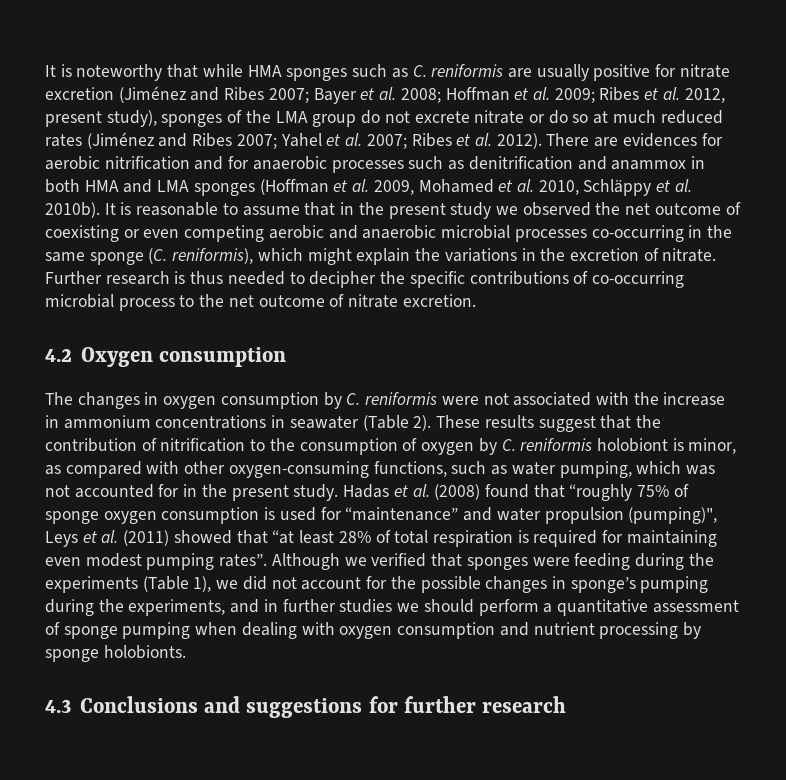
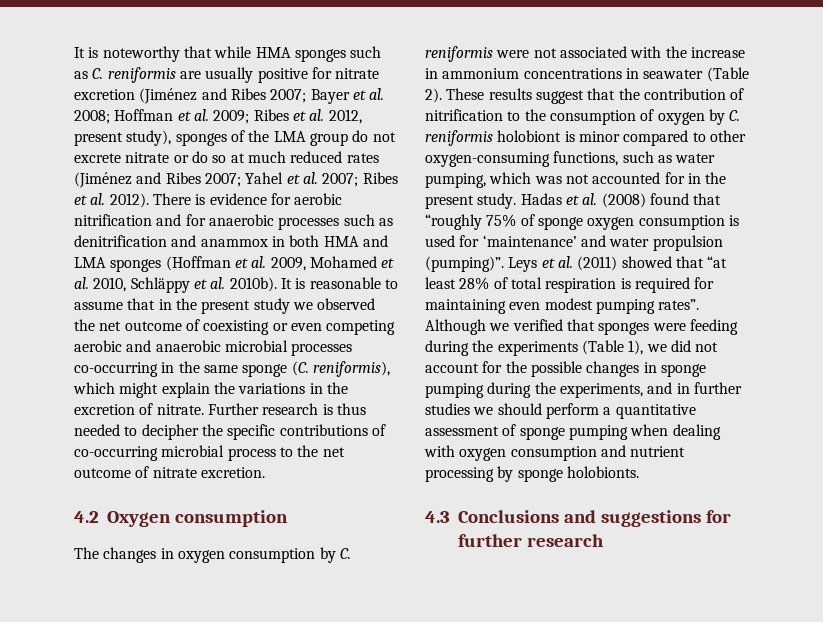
[594,133,697,147] are evidences -> [195,193,267,205] is evidence
[688,438,737,454] [45,461,180,478] minor, as compared with -> [578,130,706,146] minor compared to
[345,507,459,521] “maintenance” -> [482,235,577,247] ‘maintenance’
[628,507,718,524] (pumping)", -> [425,256,504,272] (pumping)”.
[570,577,636,593] sponge’s -> [660,364,706,377] sponge

